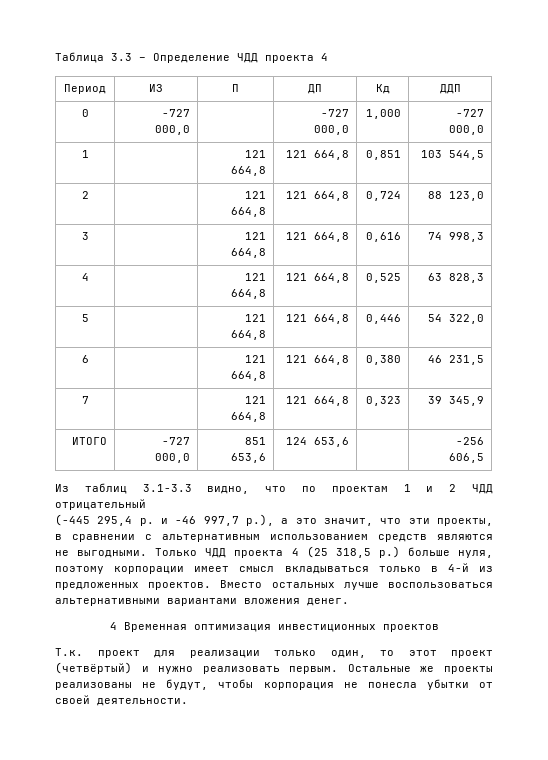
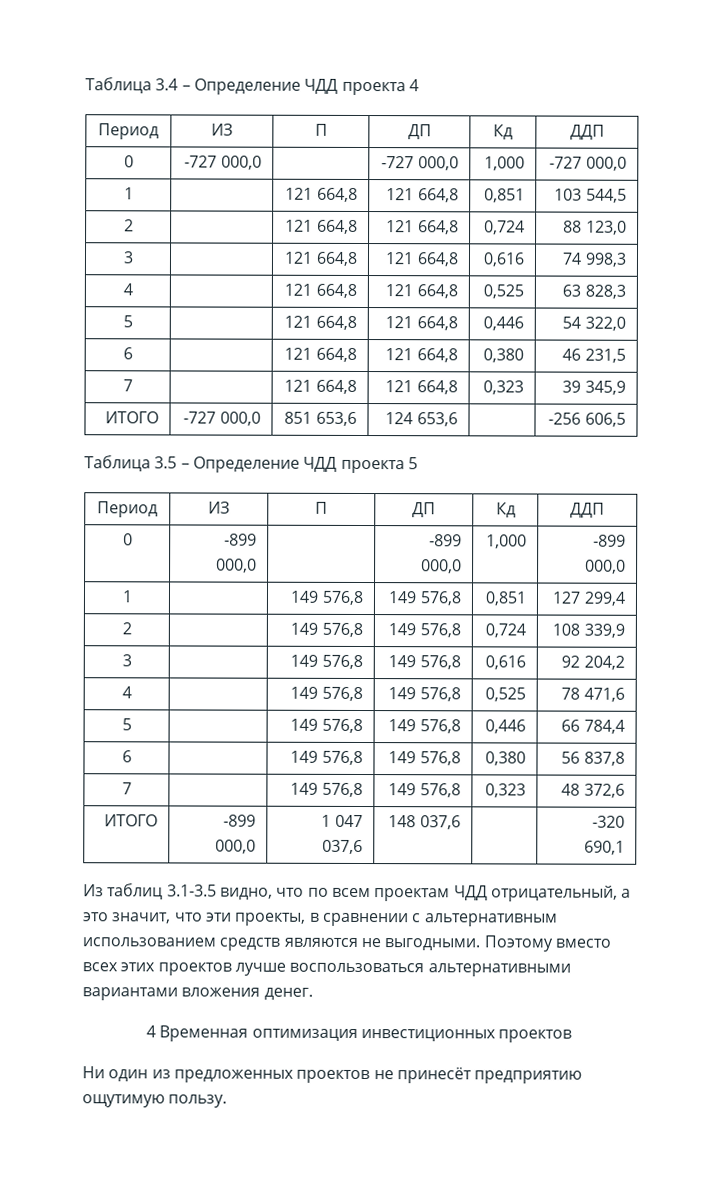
[55,52,132,63] Таблица 3.3 -> [85,77,179,94] Таблица 3.4
(484, 458) none -> [84,455,418,474] [97,501,158,518] [208,501,230,514] [315,501,328,514] [412,502,436,518] [495,502,516,518] [570,502,605,518] [122,533,133,546] [223,533,257,546] [215,558,257,573] [428,534,462,547] [420,559,462,574] [485,534,527,549] [592,534,626,547] [584,559,626,574] [121,590,133,603] [290,590,364,606] [388,591,462,606] [484,591,527,606] [552,591,626,606] [121,622,132,635] [290,622,363,638] [388,623,461,638] [484,623,526,638] [552,623,625,638] [121,654,132,667] [290,654,363,670] [388,655,461,670] [484,655,526,670] [561,655,625,670] [121,686,132,699] [290,686,363,702] [388,687,461,702] [484,687,526,702] [561,687,625,702] [121,718,132,731] [290,718,363,734] [388,719,461,734] [484,719,526,734] [561,719,625,734] [121,750,132,763] [290,750,363,766] [388,751,461,766] [484,751,526,766] [561,751,625,766] [121,782,132,795] [290,782,363,798] [388,783,461,798] [484,783,526,798] [561,783,625,798] [103,814,158,827] [222,814,256,827] [214,839,256,854] [321,814,363,828] [321,839,363,855] [388,815,461,830] [591,815,625,828] [583,840,625,855] // Таблица 3.5 – Определение ЧДД проекта 5 // Период | ИЗ | П | ДП | Кд | ДДП // 0 | -899 000,0 | | -899 000,0 | 1,000 | -899 000,0 // 1 | | 149 576,8 | 149 576,8 | 0,851 | 127 299,4 // 2 | | 149 576,8 | 149 576,8 | 0,724 | 108 339,9 // 3 | | 149 576,8 | 149 576,8 | 0,616 | 92 204,2 // 4 | | 149 576,8 | 149 576,8 | 0,525 | 78 471,6 // 5 | | 149 576,8 | 149 576,8 | 0,446 | 66 784,4 // 6 | | 149 576,8 | 149 576,8 | 0,380 | 56 837,8 // 7 | | 149 576,8 | 149 576,8 | 0,323 | 48 372,6 // ИТОГО | -899 000,0 | 1 047 037,6 | 148 037,6 | | -320 690,1
[142,484,192,492] 3.1-3.3 -> [166,884,217,897] 3.1-3.5
[331,484,494,494] [55,499,146,510] [55,514,274,526] проектам 1 и 2 ЧДД отрицательный // (-445 295,4 р. и -46 997,7 р.), -> [331,885,618,902] всем проектам ЧДД отрицательный,
[155,546,494,558] [55,563,493,574] [55,580,335,590] Только ЧДД проекта 4 (25 318,5 р.) больше нуля, поэтому корпорации имеет смысл вкладываться только в 4-й из предложенных проектов. Вместо остальных -> [483,935,611,952] [82,962,232,976] Поэтому вместо всех этих проектов
[55,648,493,658] [55,662,493,674] [55,679,493,690] [55,695,188,706] Т.к. проект для реализации только один, то этот проект (четвёртый) и нужно реализовать первым. Остальные же проекты реализованы не будут, чтобы корпорация не понесла убытки от своей деятельности. -> [82,1066,583,1084] [82,1094,228,1108] Ни один из предложенных проектов не принесёт предприятию ощутимую пользу.

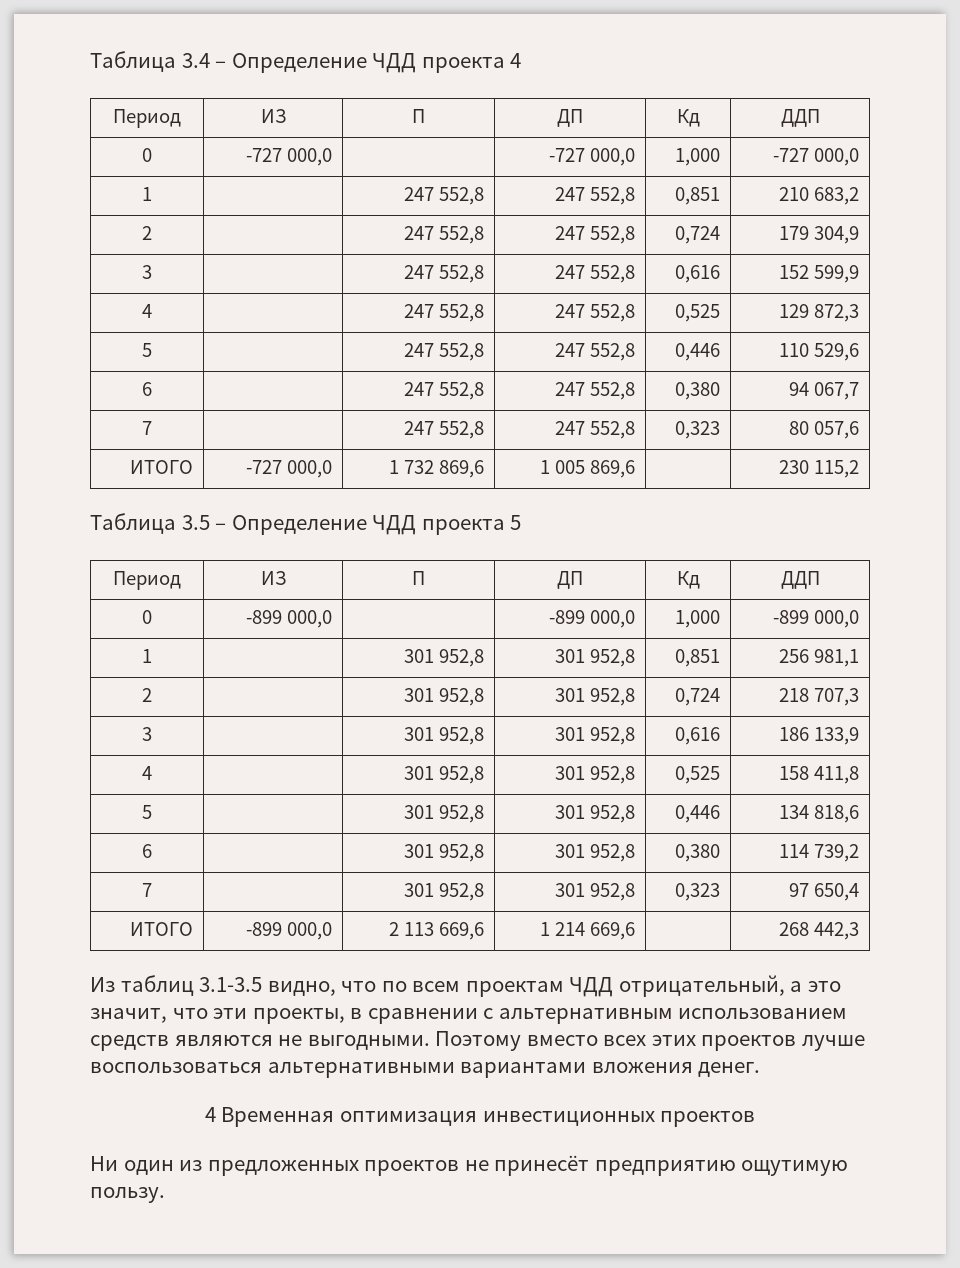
[285,187,358,202] [386,188,459,203] [483,188,525,203] [554,188,627,203] [123,219,134,232] [285,219,358,234] [386,220,459,235] [483,220,525,235] [563,220,627,235] [122,251,134,264] [284,251,358,266] [385,252,459,267] [482,252,525,267] [562,252,627,267] [122,283,133,296] [284,283,357,298] [385,284,458,299] [482,284,524,299] [562,284,626,299] [122,315,133,328] [284,315,357,330] [385,316,458,331] [482,316,524,331] [562,316,626,331] [122,347,133,360] [284,347,357,362] [385,348,458,363] [482,348,524,363] [562,348,626,363] [122,379,133,392] [284,379,357,394] [385,380,458,395] [482,380,524,395] [562,380,626,395] 121 664,8 | 121 664,8 | 0,851 | 103 544,5 // 2 | | 121 664,8 | 121 664,8 | 0,724 | 88 123,0 // 3 | | 121 664,8 | 121 664,8 | 0,616 | 74 998,3 // 4 | | 121 664,8 | 121 664,8 | 0,525 | 63 828,3 // 5 | | 121 664,8 | 121 664,8 | 0,446 | 54 322,0 // 6 | | 121 664,8 | 121 664,8 | 0,380 | 46 231,5 // 7 | | 121 664,8 | 121 664,8 | 0,323 | 39 345,9 -> [404,187,485,205] [555,187,636,205] [675,187,721,205] [779,187,860,205] [142,226,152,240] [404,226,485,244] [555,226,636,244] [675,226,721,244] [779,226,860,244] [142,265,152,279] [404,265,485,283] [555,265,636,283] [675,265,721,283] [779,265,860,283] [142,304,152,318] [404,304,485,322] [555,304,636,322] [675,304,721,322] [779,304,860,322] [142,343,152,357] [404,343,485,361] [555,343,636,361] [675,343,721,361] [779,343,860,361] [142,382,152,396] [404,382,485,400] [555,382,636,400] [675,382,721,400] [789,382,860,400] [142,421,152,435] [404,421,485,439] [555,421,636,439] [675,421,721,439] [789,421,860,439] 247 552,8 | 247 552,8 | 0,851 | 210 683,2 // 2 | | 247 552,8 | 247 552,8 | 0,724 | 179 304,9 // 3 | | 247 552,8 | 247 552,8 | 0,616 | 152 599,9 // 4 | | 247 552,8 | 247 552,8 | 0,525 | 129 872,3 // 5 | | 247 552,8 | 247 552,8 | 0,446 | 110 529,6 // 6 | | 247 552,8 | 247 552,8 | 0,380 | 94 067,7 // 7 | | 247 552,8 | 247 552,8 | 0,323 | 80 057,6
[284,411,357,426] [385,412,458,427] [548,412,626,427] 851 653,6 | 124 653,6 | | -256 606,5 -> [389,460,485,478] [540,460,636,478] [779,460,860,478] 1 732 869,6 | 1 005 869,6 | | 230 115,2
[290,590,364,606] [388,591,462,606] [484,591,527,606] [552,591,626,606] [121,622,132,635] [290,622,363,638] [388,623,461,638] [484,623,526,638] [552,623,625,638] [121,654,132,667] [290,654,363,670] [388,655,461,670] [484,655,526,670] [561,655,625,670] [121,686,132,699] [290,686,363,702] [388,687,461,702] [484,687,526,702] [561,687,625,702] [121,718,132,731] [290,718,363,734] [388,719,461,734] [484,719,526,734] [561,719,625,734] [121,750,132,763] [290,750,363,766] [388,751,461,766] [484,751,526,766] [561,751,625,766] [121,782,132,795] [290,782,363,798] [388,783,461,798] [484,783,526,798] [561,783,625,798] 149 576,8 | 149 576,8 | 0,851 | 127 299,4 // 2 | | 149 576,8 | 149 576,8 | 0,724 | 108 339,9 // 3 | | 149 576,8 | 149 576,8 | 0,616 | 92 204,2 // 4 | | 149 576,8 | 149 576,8 | 0,525 | 78 471,6 // 5 | | 149 576,8 | 149 576,8 | 0,446 | 66 784,4 // 6 | | 149 576,8 | 149 576,8 | 0,380 | 56 837,8 // 7 | | 149 576,8 | 149 576,8 | 0,323 | 48 372,6 -> [404,649,485,667] [555,649,636,667] [675,649,721,667] [779,649,860,667] [142,688,152,702] [404,688,485,706] [555,688,636,706] [675,688,721,706] [779,688,860,706] [142,727,152,741] [404,727,485,745] [555,727,636,745] [675,727,721,745] [779,727,860,745] [142,766,152,780] [404,766,485,784] [555,766,636,784] [675,766,721,784] [779,766,860,784] [142,805,152,819] [404,805,485,823] [555,805,636,823] [675,805,721,823] [779,805,860,823] [142,844,152,858] [404,844,485,862] [555,844,636,862] [675,844,721,862] [779,844,860,862] [142,883,152,897] [404,883,485,901] [555,883,636,901] [675,883,721,901] [789,883,860,901] 301 952,8 | 301 952,8 | 0,851 | 256 981,1 // 2 | | 301 952,8 | 301 952,8 | 0,724 | 218 707,3 // 3 | | 301 952,8 | 301 952,8 | 0,616 | 186 133,9 // 4 | | 301 952,8 | 301 952,8 | 0,525 | 158 411,8 // 5 | | 301 952,8 | 301 952,8 | 0,446 | 134 818,6 // 6 | | 301 952,8 | 301 952,8 | 0,380 | 114 739,2 // 7 | | 301 952,8 | 301 952,8 | 0,323 | 97 650,4
[321,814,363,828] [321,839,363,855] [388,815,461,830] [591,815,625,828] [583,840,625,855] 1 047 037,6 | 148 037,6 | | -320 690,1 -> [389,922,485,940] [540,922,636,940] [779,922,860,940] 2 113 669,6 | 1 214 669,6 | | 268 442,3

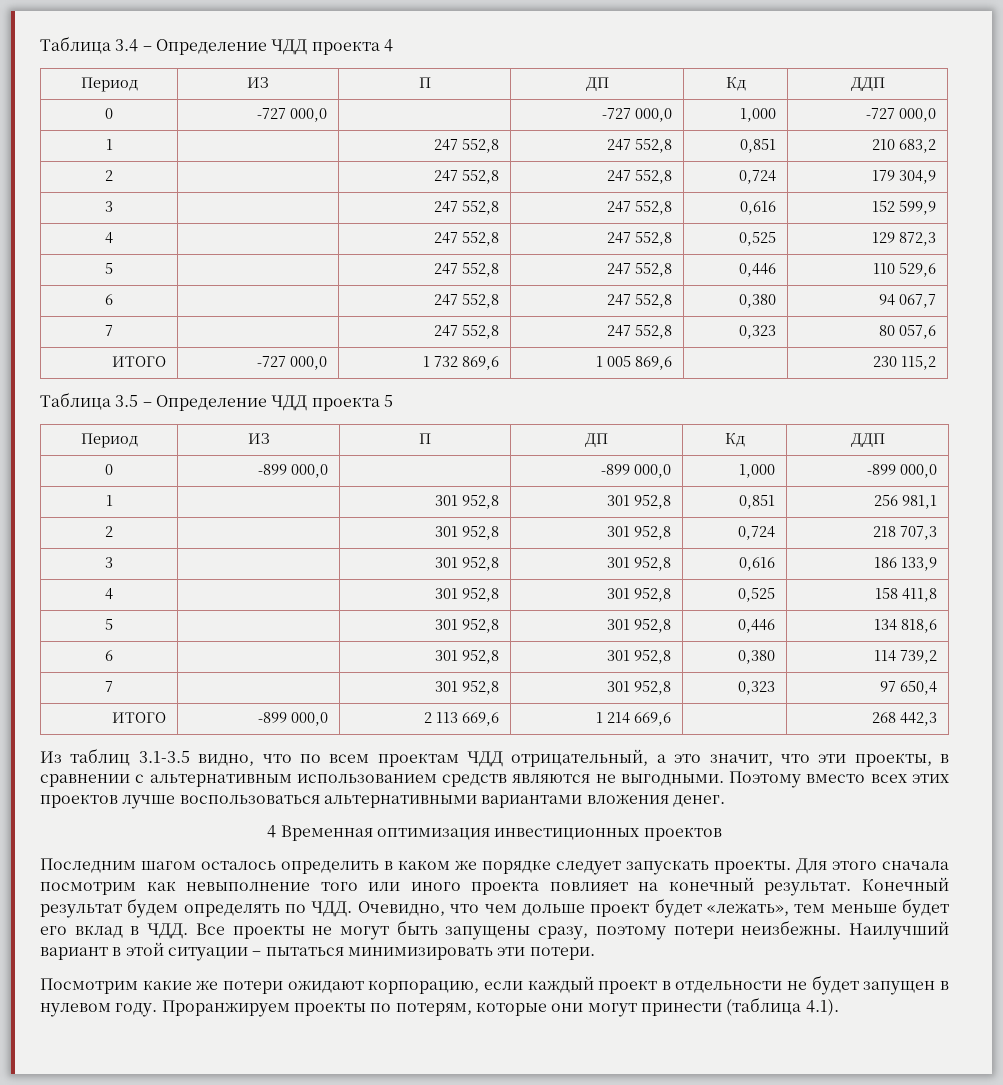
[90,1155,849,1176] [90,1187,165,1203] Ни один из предложенных проектов не принесёт предприятию ощутимую пользу. -> [40,858,949,875] [40,877,949,896] [40,898,949,918] [40,920,949,940] [40,942,595,961] [40,975,949,995] [40,997,839,1017] Последним шагом осталось определить в каком же порядке следует запускать проекты. Для этого сначала посмотрим как невыполнение того или иного проекта повлияет на конечный результат. Конечный результат будем определять по ЧДД. Очевидно, что чем дольше проект будет «лежать», тем меньше будет его вклад в ЧДД. Все проекты не могут быть запущены сразу, поэтому потери неизбежны. Наилучший вариант в этой ситуации – пытаться минимизировать эти потери. // Посмотрим какие же потери ожидают корпорацию, если каждый проект в отдельности не будет запущен в нулевом году. Проранжируем проекты по потерям, которые они могут принести (таблица 4.1).

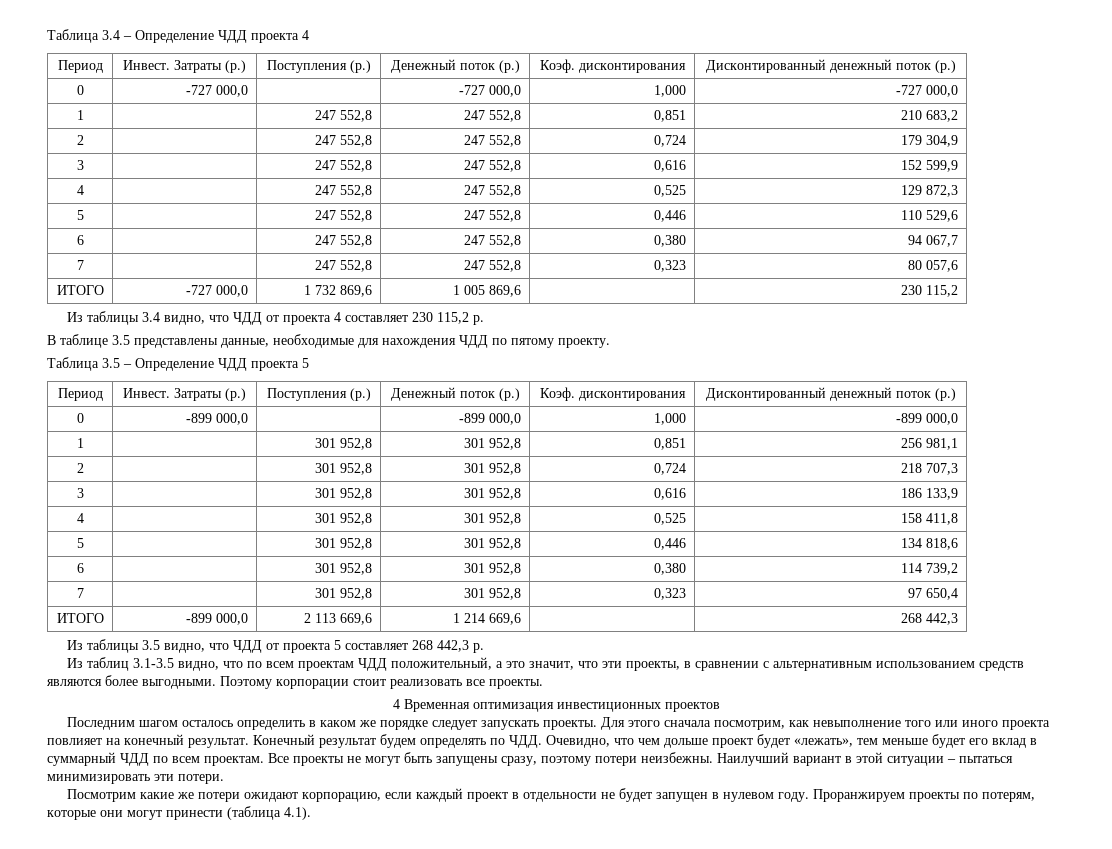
[247,77,269,88] [418,77,431,88] [585,77,609,91] [725,77,746,91] [850,77,885,91] ИЗ | П | ДП | Кд | ДДП -> [123,60,246,73] [266,60,371,73] [390,59,520,73] [539,59,686,73] [705,59,956,73] Инвест. Затраты (р.) | Поступления (р.) | Денежный поток (р.) | Коэф. дисконтирования | Дисконтированный денежный поток (р.)
(937, 363) none -> [67,311,485,325] [47,334,610,348] // Из таблицы 3.4 видно, что ЧДД от проекта 4 составляет 230 115,2 р. // В таблице 3.5 представлены данные, необходимые для нахождения ЧДД по пятому проекту.
[247,433,270,444] [419,433,431,444] [585,433,608,447] [724,433,745,447] [850,433,885,447] ИЗ | П | ДП | Кд | ДДП -> [123,388,246,401] [266,388,371,401] [390,387,520,401] [539,387,686,401] [705,387,956,401] Инвест. Затраты (р.) | Поступления (р.) | Денежный поток (р.) | Коэф. дисконтирования | Дисконтированный денежный поток (р.)
(938, 719) none -> [67,639,485,653] // Из таблицы 3.5 видно, что ЧДД от проекта 5 составляет 268 442,3 р.
[511,749,649,767] отрицательный, -> [391,657,493,670] положительный,
[595,774,616,783] не -> [105,675,138,686] более
[806,774,949,783] [40,794,725,809] вместо всех этих проектов лучше воспользоваться альтернативными вариантами вложения денег. -> [276,679,543,689] корпорации стоит реализовать все проекты.
[40,882,136,895] посмотрим -> [714,720,786,730] посмотрим,
[147,923,189,939] ЧДД. -> [47,752,264,766] суммарный ЧДД по всем проектам.

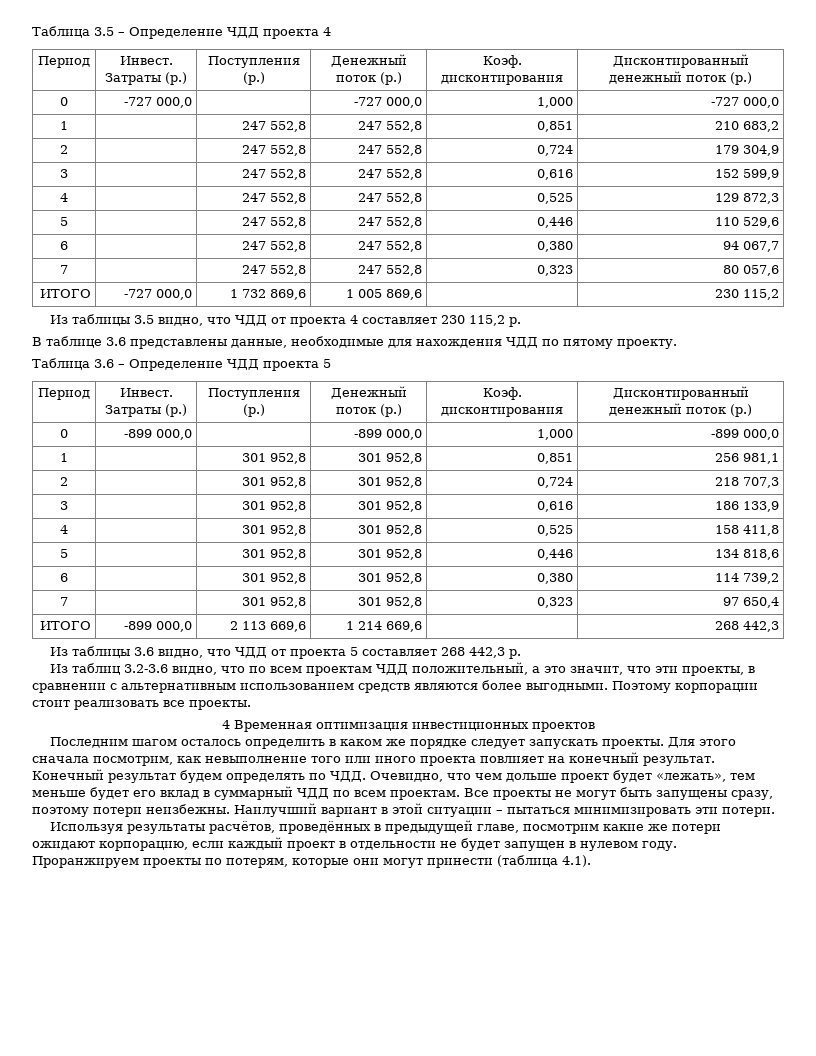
[47,29,120,43] Таблица 3.4 -> [32,26,114,38] Таблица 3.5
[142,312,161,322] 3.4 -> [133,315,154,324] 3.5
[112,335,130,345] 3.5 -> [106,337,126,346] 3.6
[102,358,120,368] 3.5 -> [94,359,114,368] 3.6
[142,640,161,650] 3.5 -> [133,647,154,656] 3.6
[133,658,175,668] 3.1-3.5 -> [123,664,168,673] 3.2-3.6
[67,789,137,802] Посмотрим -> [49,820,599,834] Используя результаты расчётов, проведённых в предыдущей главе, посмотрим

